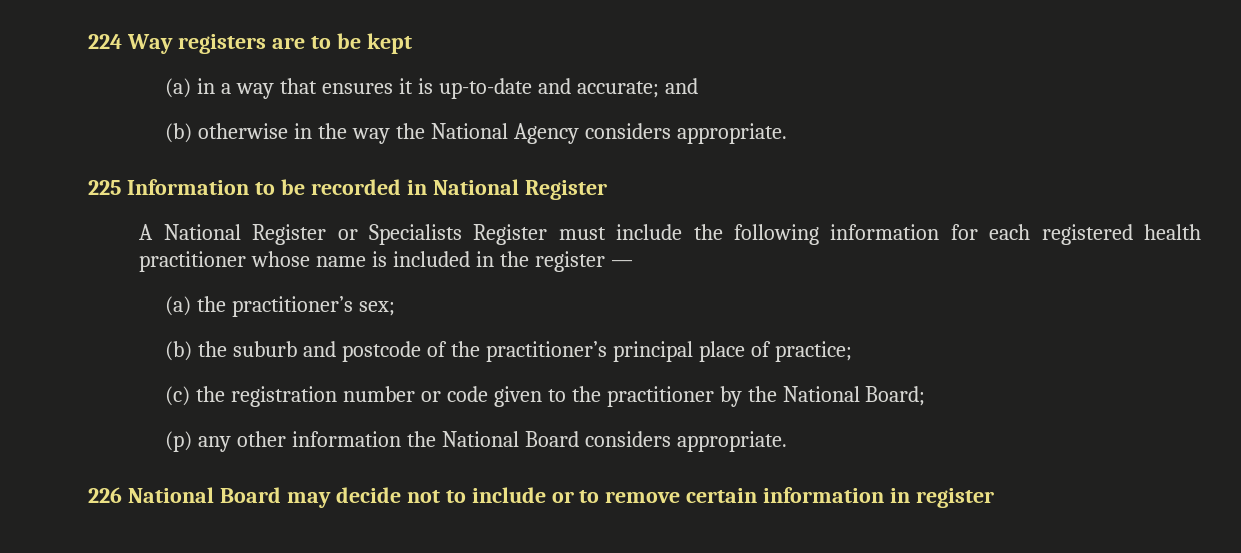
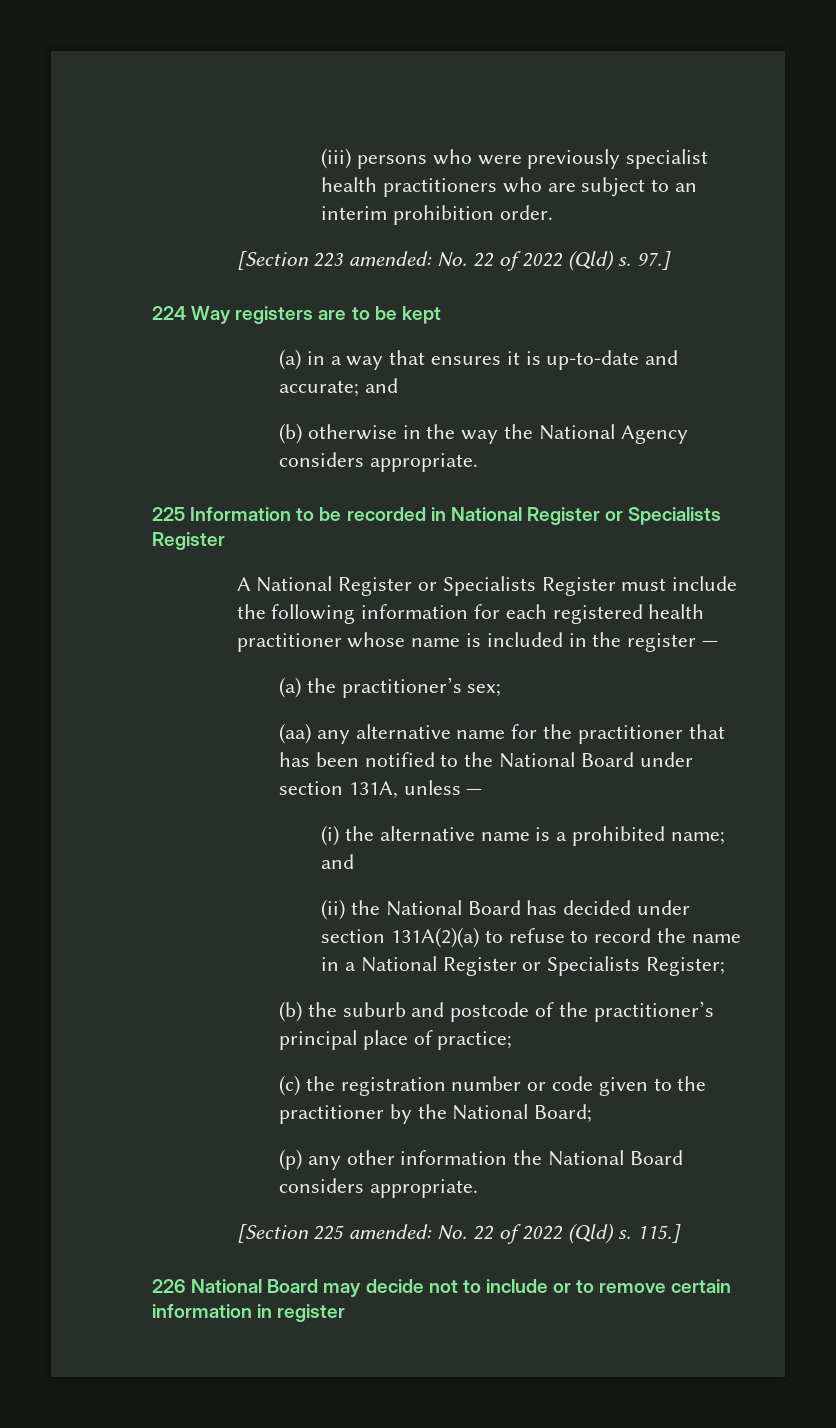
(88, 41) none -> [321,148,709,169] [321,177,698,197] [321,205,553,225] [236,250,671,271] (iii) persons who were previously specialist health practitioners who are subject to an interim prohibition order. // [Section 223 amended: No. 22 of 2022 (Qld) s. 97.] //
(607, 190) none -> [605,507,722,525] [152,532,225,550] or Specialists Register
(396, 308) none -> [278,723,725,744] [278,752,693,768] [278,780,483,799] [321,825,725,846] [321,854,355,869] [321,899,691,920] [321,927,741,948] [321,956,726,976] // (aa) any alternative name for the practitioner that has been notified to the National Board under section 131A, unless — // (i) the alternative name is a prohibited name; and // (ii) the National Board has decided under section 131A(2)(a) to refuse to record the name in a National Register or Specialists Register;
(787, 441) none -> [236,1223,681,1244] // [Section 225 amended: No. 22 of 2022 (Qld) s. 115.]

